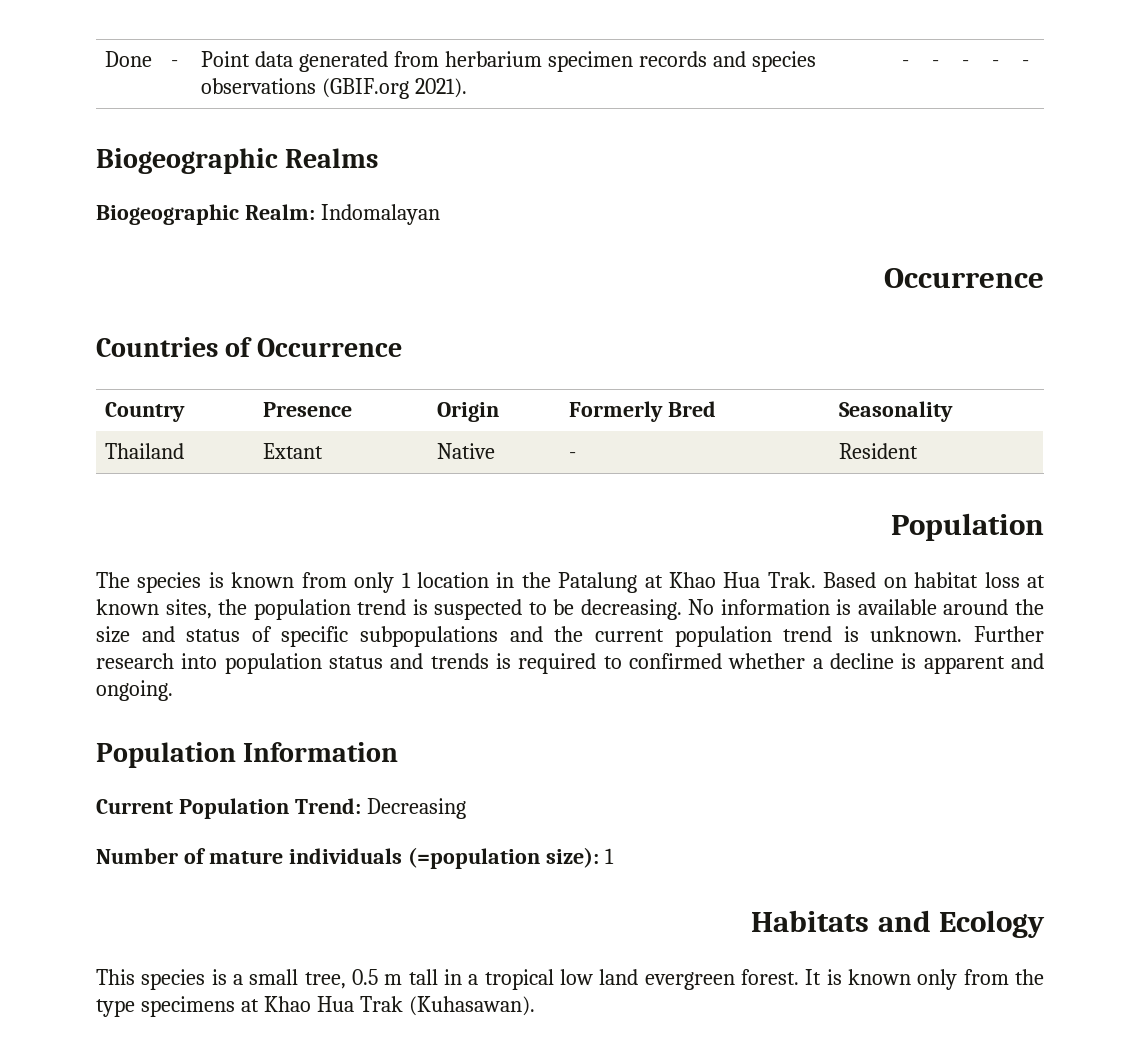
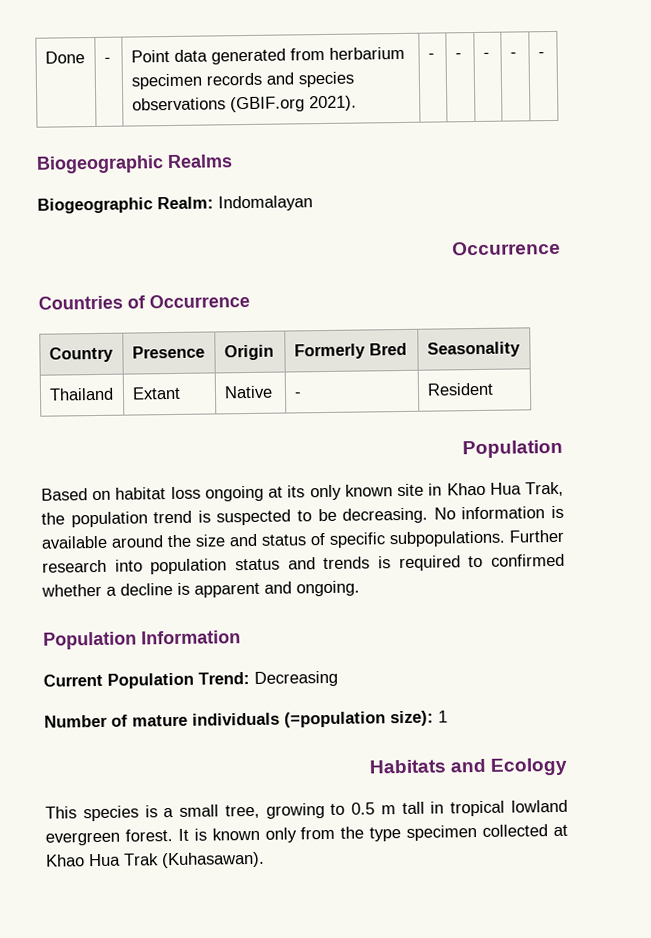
[96,572,1046,593] [96,599,212,619] The species is known from only 1 location in the Patalung at Khao Hua Trak. Based on habitat loss at known sites, -> [41,481,564,502] Based on habitat loss ongoing at its only known site in Khao Hua Trak,
[360,626,963,647] subpopulations and the current population trend is unknown. -> [389,530,506,548] subpopulations.
(346, 980) none -> [265,803,346,819] growing to
[468,969,639,990] a tropical low land -> [450,799,568,817] tropical lowland
[140,996,235,1017] specimens -> [406,824,549,841] specimen collected

